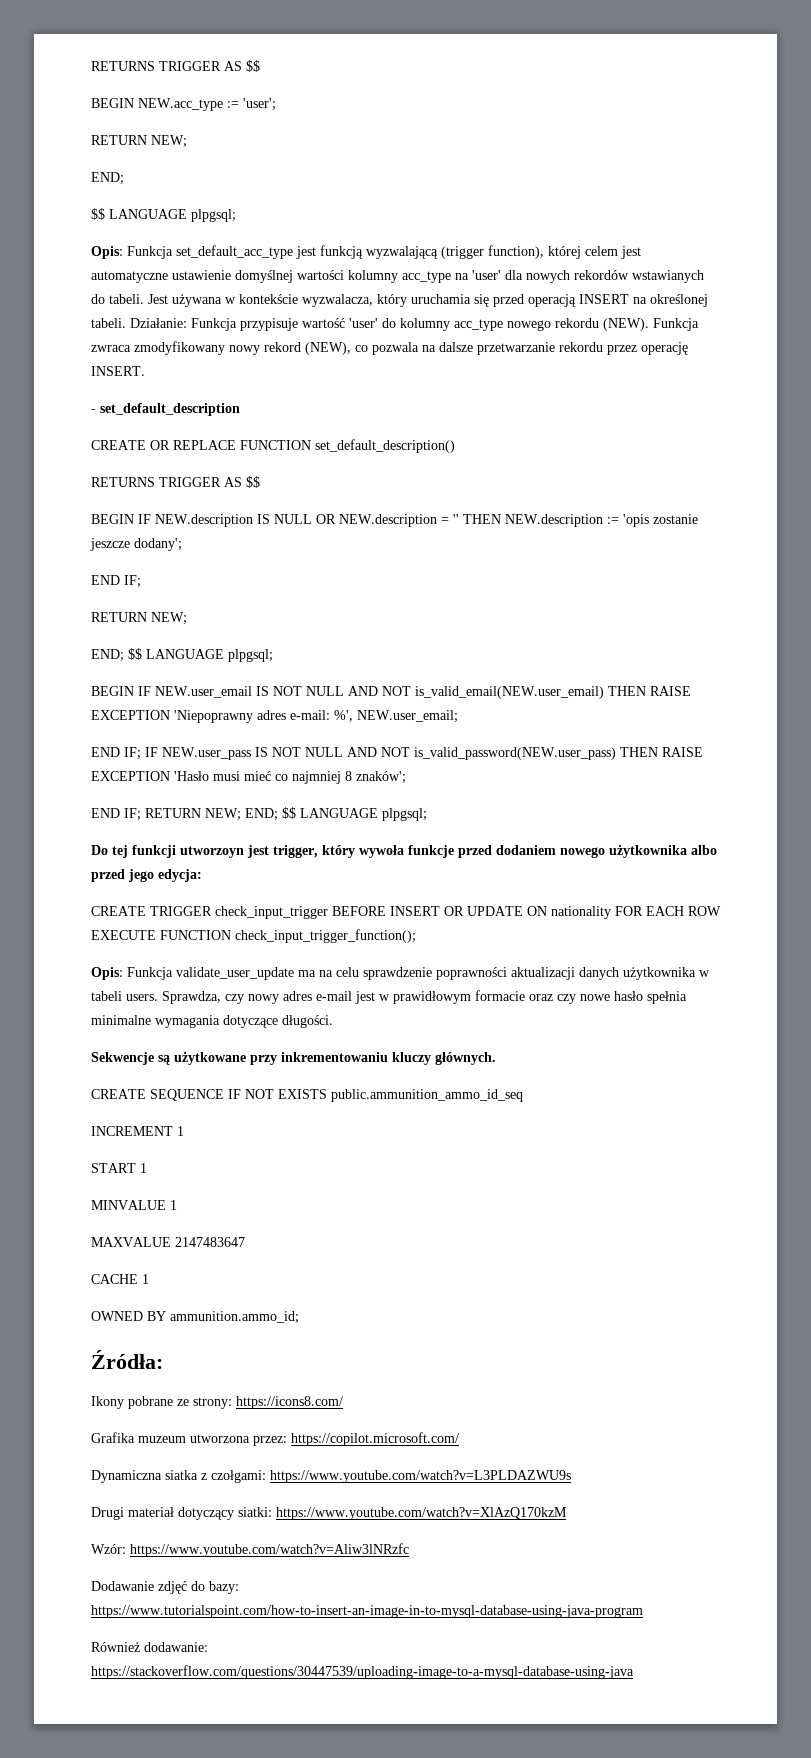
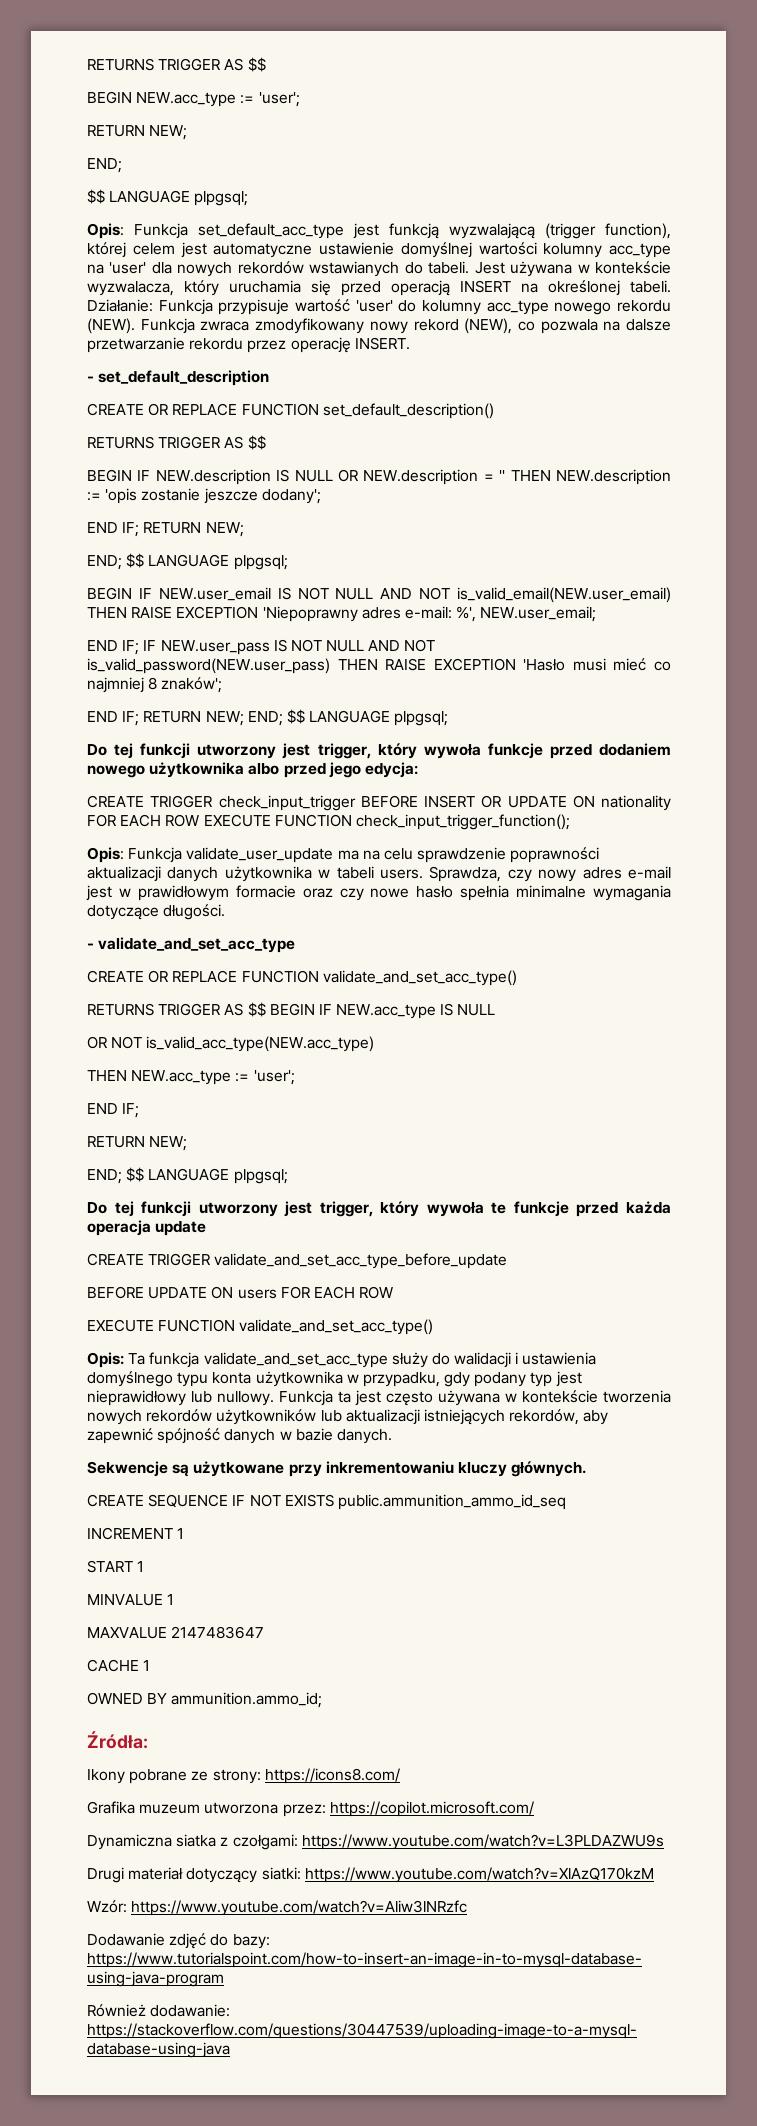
(141, 581) // -> (140, 529) none
[180,846,244,858] utworzoyn -> [197,744,277,759] utworzony
(333, 1021) none -> [87,937,296,953] [87,970,517,986] [87,1002,496,1019] [87,1036,375,1052] [87,1070,295,1085] [87,1103,140,1118] [87,1136,188,1151] [87,1167,288,1184] [87,1201,671,1217] [87,1220,207,1236] [87,1253,508,1269] [87,1286,394,1299] [87,1319,434,1335] [87,1352,597,1368] [87,1371,582,1387] [87,1390,671,1406] [87,1409,609,1425] [87,1428,392,1444] // - validate_and_set_acc_type // CREATE OR REPLACE FUNCTION validate_and_set_acc_type() // RETURNS TRIGGER AS $$ BEGIN IF NEW.acc_type IS NULL // OR NOT is_valid_acc_type(NEW.acc_type) // THEN NEW.acc_type := 'user'; // END IF; // RETURN NEW; // END; $$ LANGUAGE plpgsql; // Do tej funkcji utworzony jest trigger, który wywoła te funkcje przed każda operacja update // CREATE TRIGGER validate_and_set_acc_type_before_update // BEFORE UPDATE ON users FOR EACH ROW // EXECUTE FUNCTION validate_and_set_acc_type() // Opis: Ta funkcja validate_and_set_acc_type służy do walidacji i ustawienia domyślnego typu konta użytkownika w przypadku, gdy podany typ jest nieprawidłowy lub nullowy. Funkcja ta jest często używana w kontekście tworzenia nowych rekordów użytkowników lub aktualizacji istniejących rekordów, aby zapewnić spójność danych w bazie danych.

